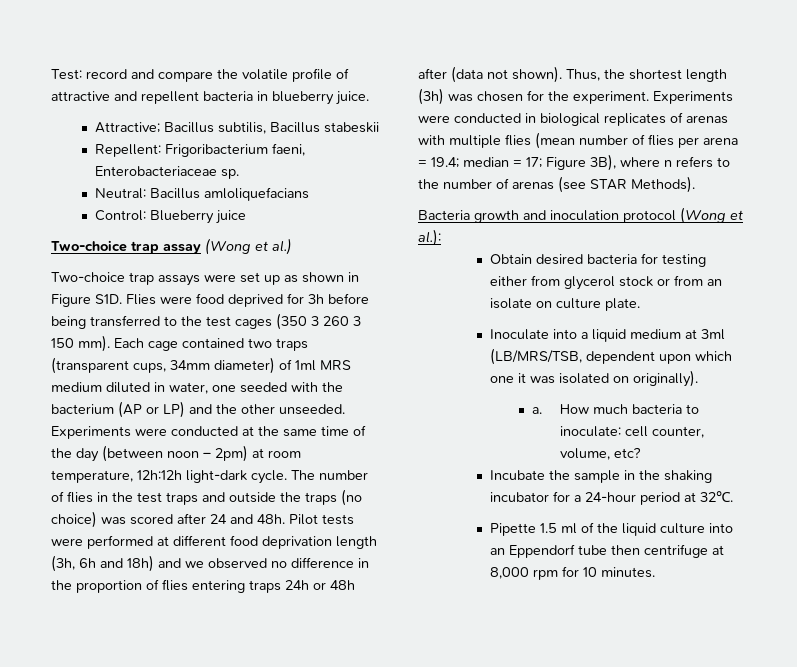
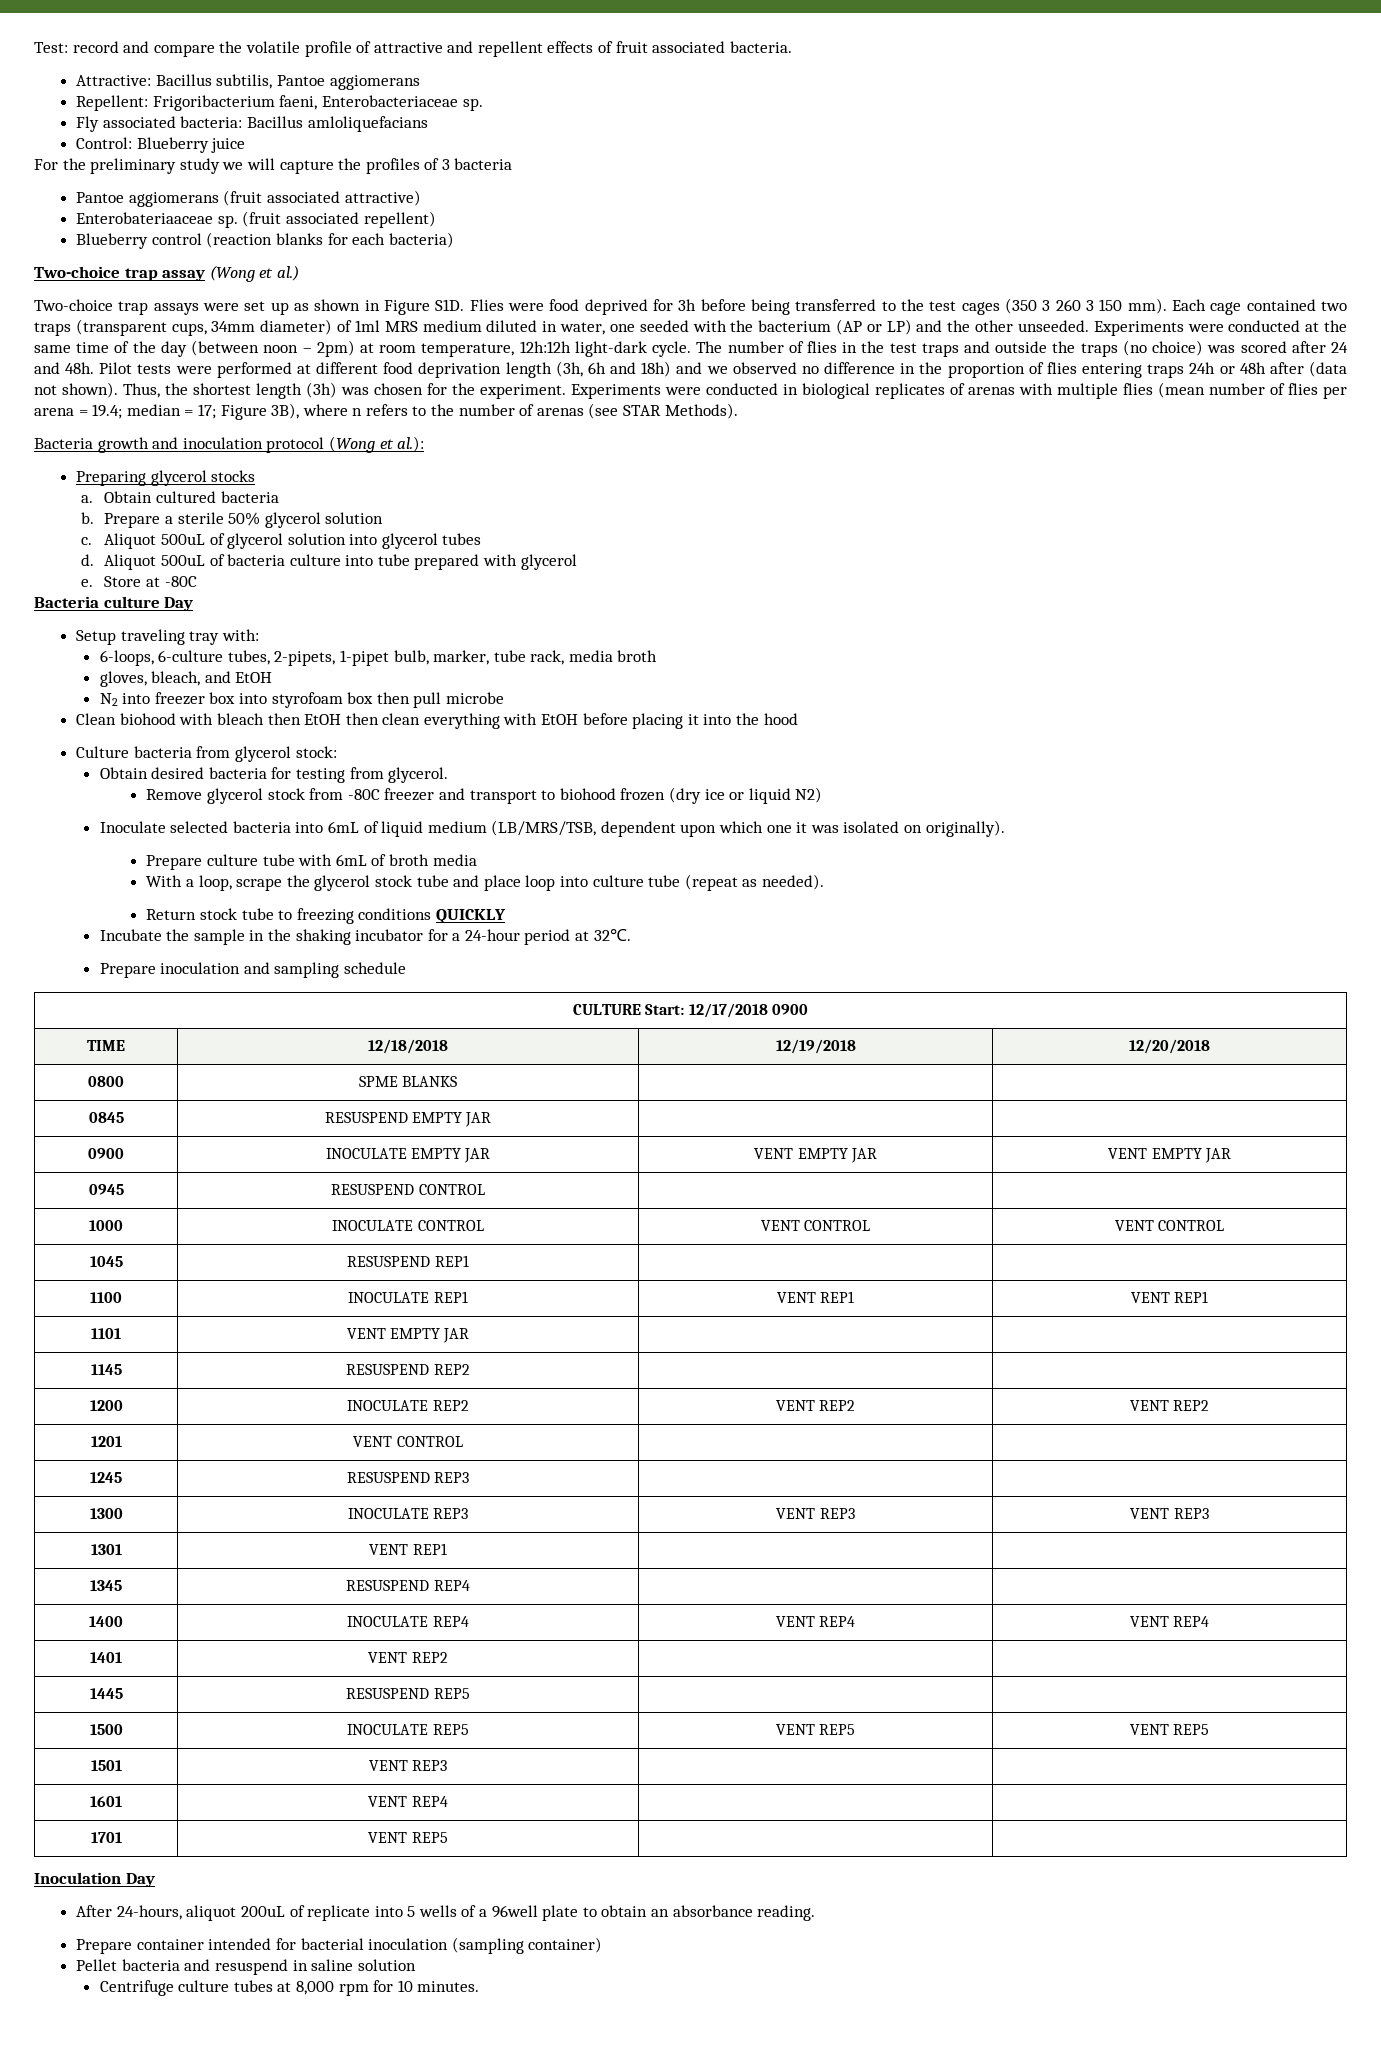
[203,91,369,105] [94,122,379,134] bacteria in blueberry juice. // Attractive; Bacillus subtilis, Bacillus stabeskii -> [547,41,792,53] [76,74,420,90] effects of fruit associated bacteria. // Attractive: Bacillus subtilis, Pantoe aggiomerans
[94,188,146,199] Neutral: -> [76,116,243,132] Fly associated bacteria:
(246, 217) none -> [34,158,513,174] [76,190,421,207] [76,211,436,228] [76,232,454,249] // For the preliminary study we will capture the profiles of 3 bacteria // Pantoe aggiomerans (fruit associated attractive) // Enterobateriaaceae sp. (fruit associated repellent) // Blueberry control (reaction blanks for each bacteria)
(441, 237) none -> [76,470,256,486] [80,491,279,503] [80,512,384,528] [80,533,482,549] [80,554,577,570] [80,576,197,587] [34,596,194,611] [76,629,259,645] [99,650,658,666] [99,671,273,687] [99,692,504,708] [76,713,798,729] [76,746,337,762] // Preparing glycerol stocks // a. Obtain cultured bacteria // b. Prepare a sterile 50% glycerol solution // c. Aliquot 500uL of glycerol solution into glycerol tubes // d. Aliquot 500uL of bacteria culture into tube prepared with glycerol // e. Store at -80C // Bacteria culture Day // Setup traveling tray with: // 6-loops, 6-culture tubes, 2-pipets, 1-pipet bulb, marker, tube rack, media broth // gloves, bleach, and EtOH // N2 into freezer box into styrofoam box then pull microbe // Clean biohood with bleach then EtOH then clean everything with EtOH before placing it into the hood // Culture bacteria from glycerol stock:
[490,275,723,290] [490,298,641,311] [490,329,726,342] either from glycerol stock or from an isolate on culture plate. // Inoculate into a liquid medium at 3ml -> [349,767,449,783] [146,787,823,804] [99,821,487,837] from glycerol. // Remove glycerol stock from -80C freezer and transport to biohood frozen (dry ice or liquid N2) // Inoculate selected bacteria into 6mL of liquid medium
[532,404,700,414] [560,426,705,438] [560,447,642,460] a. How much bacteria to inoculate: cell counter, volume, etc? -> [146,854,477,870] [146,874,824,891] [146,908,506,924] Prepare culture tube with 6mL of broth media // With a loop, scrape the glycerol stock tube and place loop into culture tube (repeat as needed). // Return stock tube to freezing conditions QUICKLY
[490,522,734,536] [490,544,709,558] Pipette 1.5 ml of the liquid culture into an Eppendorf tube then centrifuge -> [99,962,406,978] [573,1003,808,1018] [87,1040,125,1051] [368,1039,448,1054] [775,1039,856,1054] [1129,1039,1210,1054] [88,1076,124,1087] [358,1076,458,1087] [88,1112,124,1123] [324,1112,492,1127] [88,1148,124,1159] [325,1148,491,1163] [754,1148,877,1163] [1108,1148,1231,1163] [88,1184,124,1195] [331,1184,485,1195] [89,1220,123,1231] [332,1220,484,1231] [760,1220,871,1231] [1114,1220,1225,1231] [89,1256,123,1267] [347,1255,469,1267] [90,1292,122,1303] [348,1291,468,1303] [776,1291,855,1303] [1130,1291,1209,1303] [91,1328,121,1339] [346,1328,470,1343] [90,1364,122,1375] [346,1364,470,1375] [89,1400,123,1411] [347,1400,469,1411] [775,1400,856,1411] [1129,1400,1210,1411] [90,1436,122,1447] [353,1436,463,1447] [90,1472,122,1483] [346,1472,470,1483] [89,1508,123,1519] [347,1508,469,1519] [776,1508,855,1519] [1130,1508,1209,1519] [90,1544,122,1555] [369,1543,447,1555] [90,1580,122,1591] [346,1580,470,1591] [89,1616,123,1627] [347,1616,469,1627] [775,1616,856,1627] [1129,1616,1210,1627] [90,1652,122,1663] [368,1652,448,1663] [89,1688,123,1699] [346,1688,470,1699] [89,1724,123,1735] [347,1724,469,1735] [775,1724,856,1735] [1129,1724,1210,1735] [90,1760,122,1771] [368,1760,448,1771] [90,1796,122,1807] [368,1796,448,1807] [90,1832,122,1843] [368,1832,448,1843] [34,1872,155,1887] [76,1905,816,1921] [76,1937,603,1954] [76,1959,416,1975] [99,1980,273,1996] Prepare inoculation and sampling schedule // CULTURE Start: 12/17/2018 0900 // TIME | 12/18/2018 | 12/19/2018 | 12/20/2018 // 0800 | SPME BLANKS | | // 0845 | RESUSPEND EMPTY JAR | | // 0900 | INOCULATE EMPTY JAR | VENT EMPTY JAR | VENT EMPTY JAR // 0945 | RESUSPEND CONTROL | | // 1000 | INOCULATE CONTROL | VENT CONTROL | VENT CONTROL // 1045 | RESUSPEND REP1 | | // 1100 | INOCULATE REP1 | VENT REP1 | VENT REP1 // 1101 | VENT EMPTY JAR | | // 1145 | RESUSPEND REP2 | | // 1200 | INOCULATE REP2 | VENT REP2 | VENT REP2 // 1201 | VENT CONTROL | | // 1245 | RESUSPEND REP3 | | // 1300 | INOCULATE REP3 | VENT REP3 | VENT REP3 // 1301 | VENT REP1 | | // 1345 | RESUSPEND REP4 | | // 1400 | INOCULATE REP4 | VENT REP4 | VENT REP4 // 1401 | VENT REP2 | | // 1445 | RESUSPEND REP5 | | // 1500 | INOCULATE REP5 | VENT REP5 | VENT REP5 // 1501 | VENT REP3 | | // 1601 | VENT REP4 | | // 1701 | VENT REP5 | | // Inoculation Day // After 24-hours, aliquot 200uL of replicate into 5 wells of a 96well plate to obtain an absorbance reading. // Prepare container intended for bacterial inoculation (sampling container) // Pellet bacteria and resuspend in saline solution // Centrifuge culture tubes

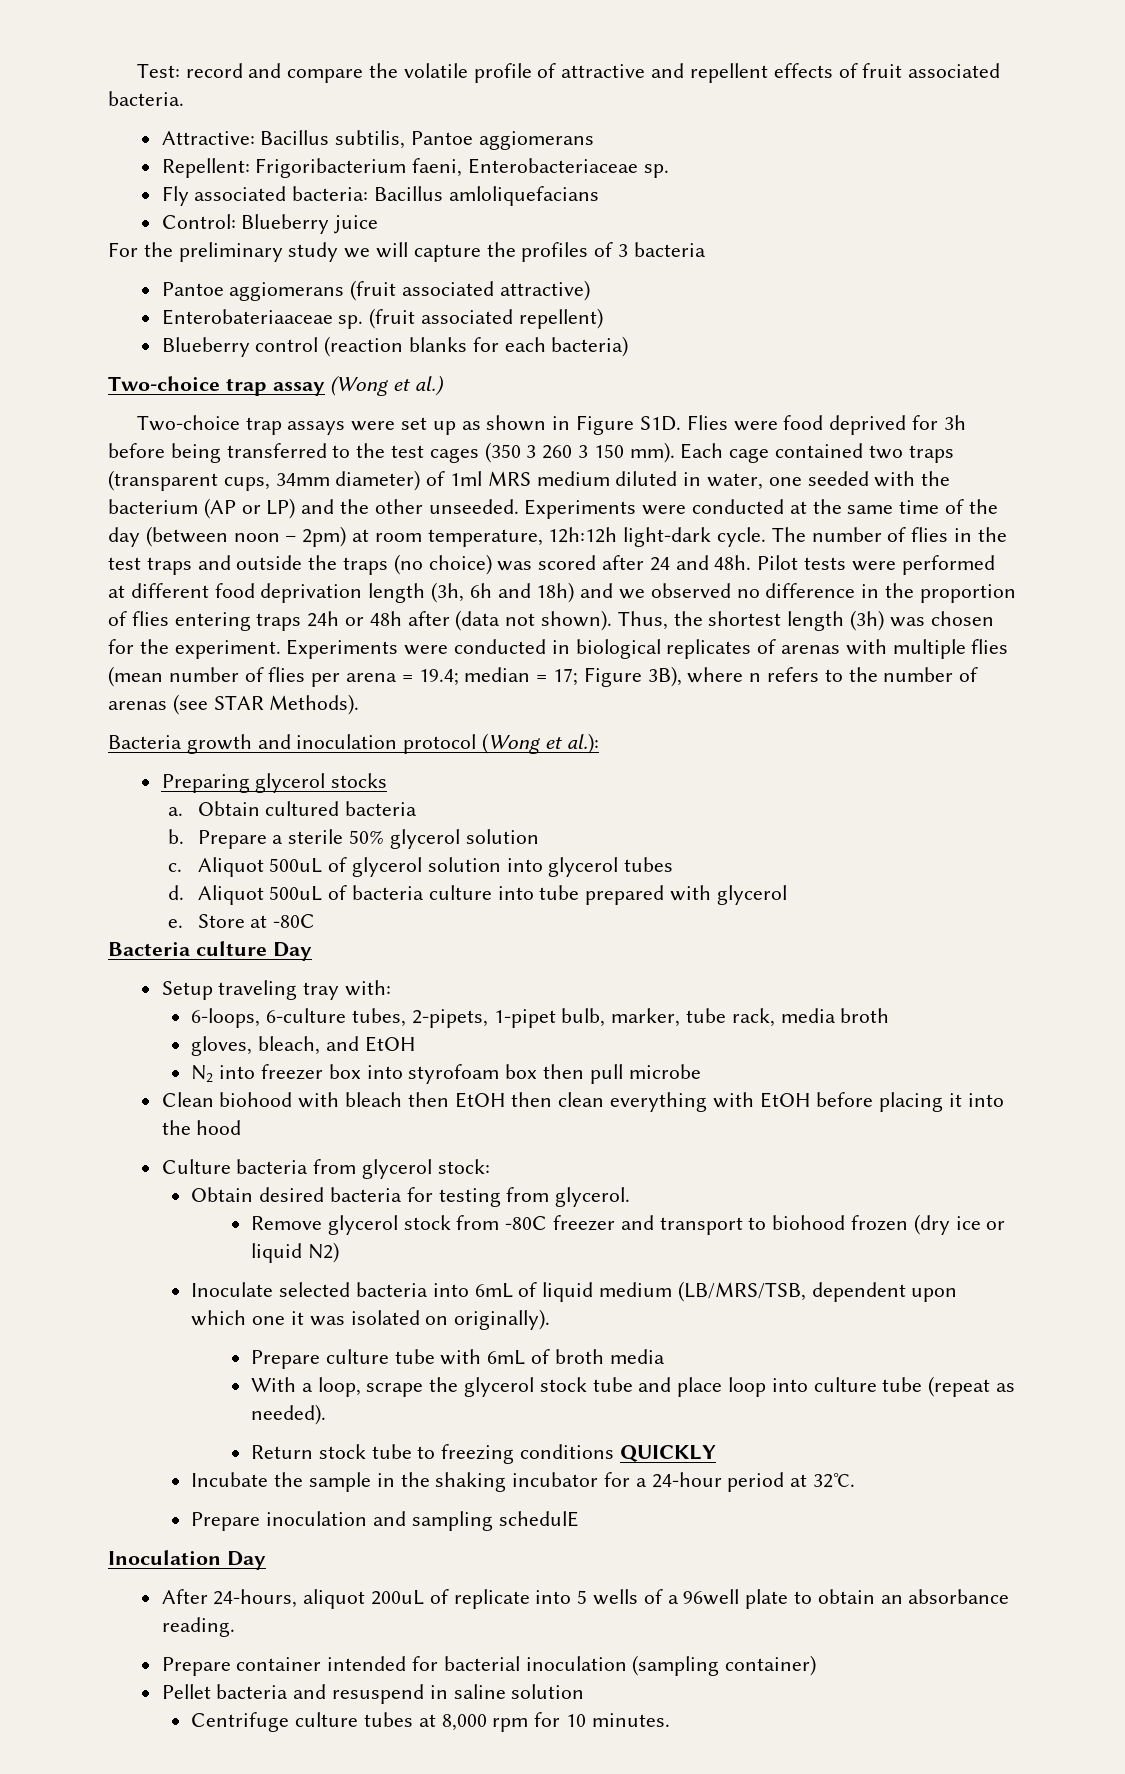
[343,962,406,974] [573,1003,808,1018] [87,1040,125,1051] [368,1039,448,1054] [775,1039,856,1054] [1129,1039,1210,1054] [88,1076,124,1087] [358,1076,458,1087] [88,1112,124,1123] [324,1112,492,1127] [88,1148,124,1159] [325,1148,491,1163] [754,1148,877,1163] [1108,1148,1231,1163] [88,1184,124,1195] [331,1184,485,1195] [89,1220,123,1231] [332,1220,484,1231] [760,1220,871,1231] [1114,1220,1225,1231] [89,1256,123,1267] [347,1255,469,1267] [90,1292,122,1303] [348,1291,468,1303] [776,1291,855,1303] [1130,1291,1209,1303] [91,1328,121,1339] [346,1328,470,1343] [90,1364,122,1375] [346,1364,470,1375] [89,1400,123,1411] [347,1400,469,1411] [775,1400,856,1411] [1129,1400,1210,1411] [90,1436,122,1447] [353,1436,463,1447] [90,1472,122,1483] [346,1472,470,1483] [89,1508,123,1519] [347,1508,469,1519] [776,1508,855,1519] [1130,1508,1209,1519] [90,1544,122,1555] [369,1543,447,1555] [90,1580,122,1591] [346,1580,470,1591] [89,1616,123,1627] [347,1616,469,1627] [775,1616,856,1627] [1129,1616,1210,1627] [90,1652,122,1663] [368,1652,448,1663] [89,1688,123,1699] [346,1688,470,1699] [89,1724,123,1735] [347,1724,469,1735] [775,1724,856,1735] [1129,1724,1210,1735] [90,1760,122,1771] [368,1760,448,1771] [90,1796,122,1807] [368,1796,448,1807] [90,1832,122,1843] [368,1832,448,1843] schedule // CULTURE Start: 12/17/2018 0900 // TIME | 12/18/2018 | 12/19/2018 | 12/20/2018 // 0800 | SPME BLANKS | | // 0845 | RESUSPEND EMPTY JAR | | // 0900 | INOCULATE EMPTY JAR | VENT EMPTY JAR | VENT EMPTY JAR // 0945 | RESUSPEND CONTROL | | // 1000 | INOCULATE CONTROL | VENT CONTROL | VENT CONTROL // 1045 | RESUSPEND REP1 | | // 1100 | INOCULATE REP1 | VENT REP1 | VENT REP1 // 1101 | VENT EMPTY JAR | | // 1145 | RESUSPEND REP2 | | // 1200 | INOCULATE REP2 | VENT REP2 | VENT REP2 // 1201 | VENT CONTROL | | // 1245 | RESUSPEND REP3 | | // 1300 | INOCULATE REP3 | VENT REP3 | VENT REP3 // 1301 | VENT REP1 | | // 1345 | RESUSPEND REP4 | | // 1400 | INOCULATE REP4 | VENT REP4 | VENT REP4 // 1401 | VENT REP2 | | // 1445 | RESUSPEND REP5 | | // 1500 | INOCULATE REP5 | VENT REP5 | VENT REP5 // 1501 | VENT REP3 | | // 1601 | VENT REP4 | | // 1701 | VENT REP5 | | -> [498,1511,579,1527] schedulE

